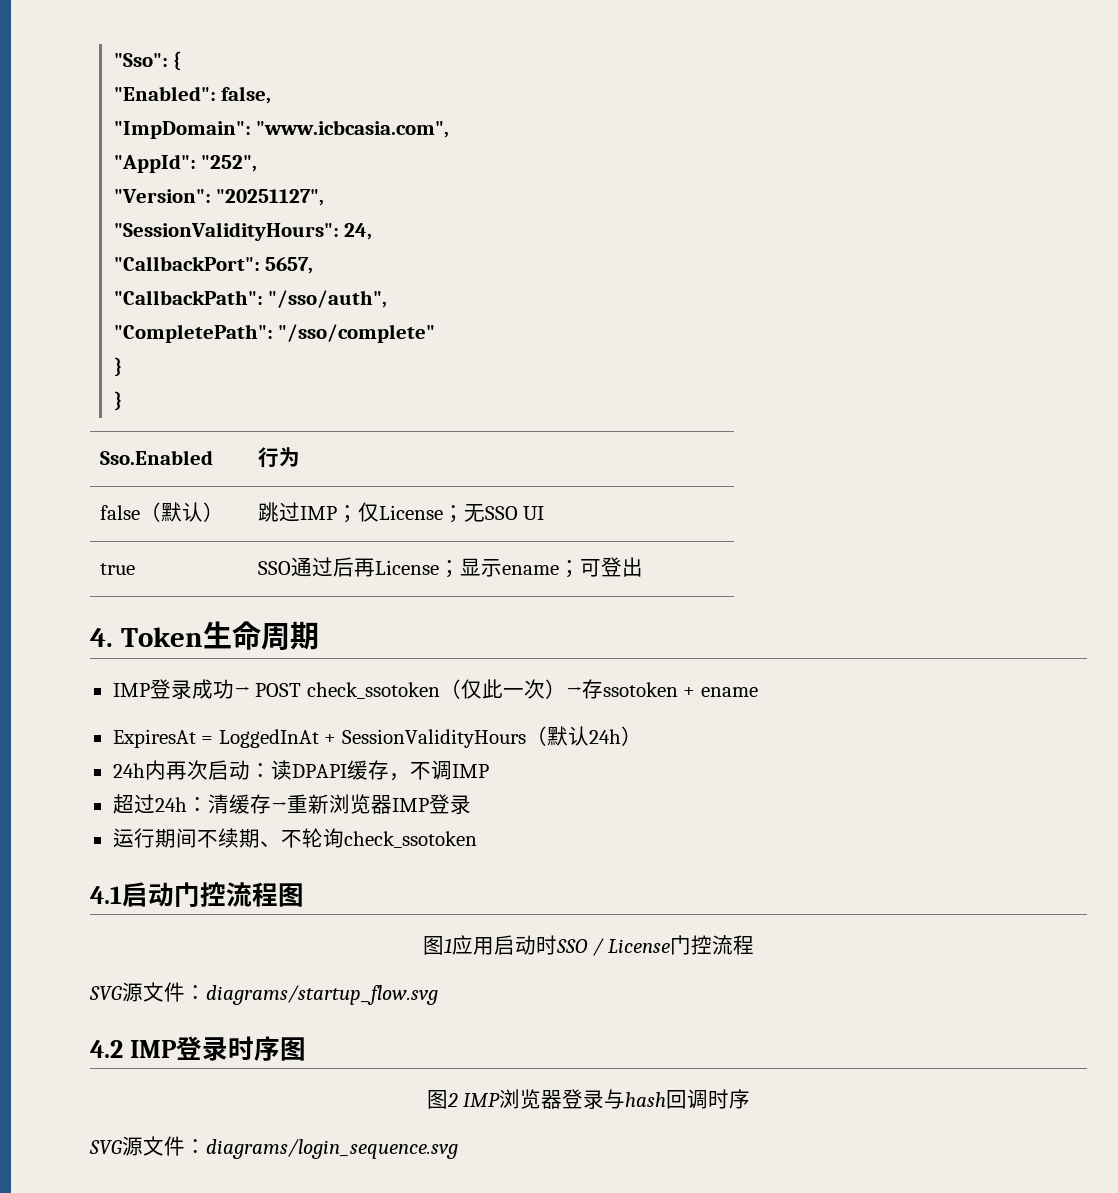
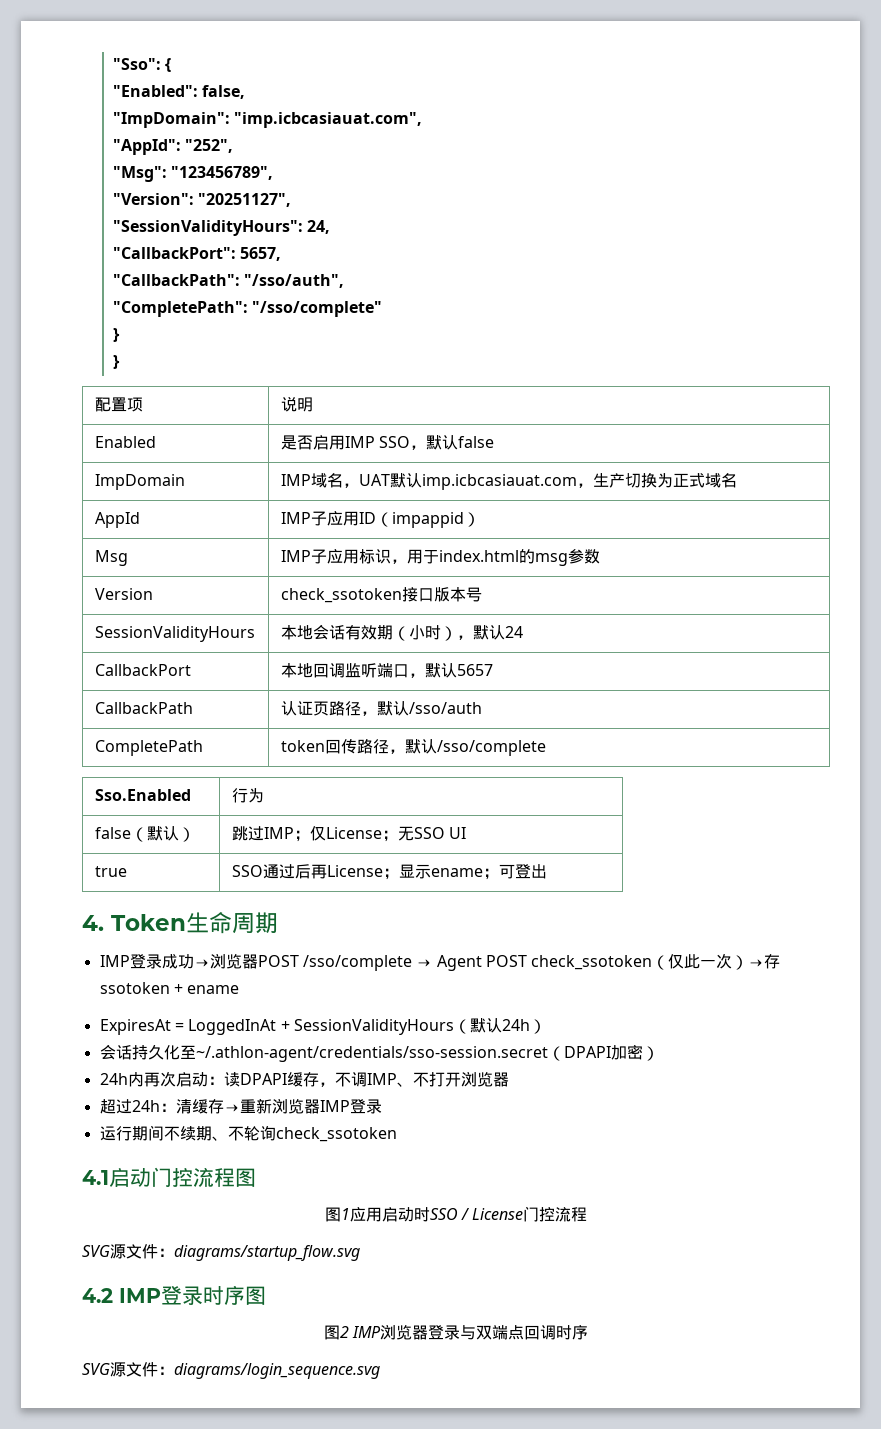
[256,120,450,138] "www.icbcasia.com", -> [234,112,423,128] "imp.icbcasiauat.com",
(258, 163) none -> [113,166,274,182] // "Msg": "123456789",
(122, 401) none -> [94,397,143,412] [280,396,313,412] [94,436,156,448] [280,435,494,450] [94,474,185,490] [280,473,737,490] [94,512,140,528] [280,511,480,528] [94,550,128,566] [280,549,600,566] [94,588,153,600] [280,587,482,603] [94,626,255,642] [280,624,523,641] [94,664,191,676] [280,663,493,678] [94,702,193,714] [280,701,482,716] [94,740,203,756] [280,739,546,756] // 配置项 | 说明 // Enabled | 是否启用IMP SSO，默认false // ImpDomain | IMP域名，UAT默认imp.icbcasiauat.com，生产切换为正式域名 // AppId | IMP子应用ID（impappid） // Msg | IMP子应用标识，用于index.html的msg参数 // Version | check_ssotoken接口版本号 // SessionValidityHours | 本地会话有效期（小时），默认24 // CallbackPort | 本地回调监听端口，默认5657 // CallbackPath | 认证页路径，默认/sso/auth // CompletePath | token回传路径，默认/sso/complete
(250, 691) none -> [209,953,482,971] 浏览器POST /sso/complete → Agent
(642, 736) none -> [99,1044,659,1062] // 会话持久化至~/.athlon-agent/credentials/sso-session.secret（DPAPI加密）
(489, 771) none -> [396,1071,509,1087] 、不打开浏览器
[625,1092,667,1107] hash -> [476,1325,525,1340] 双端点

